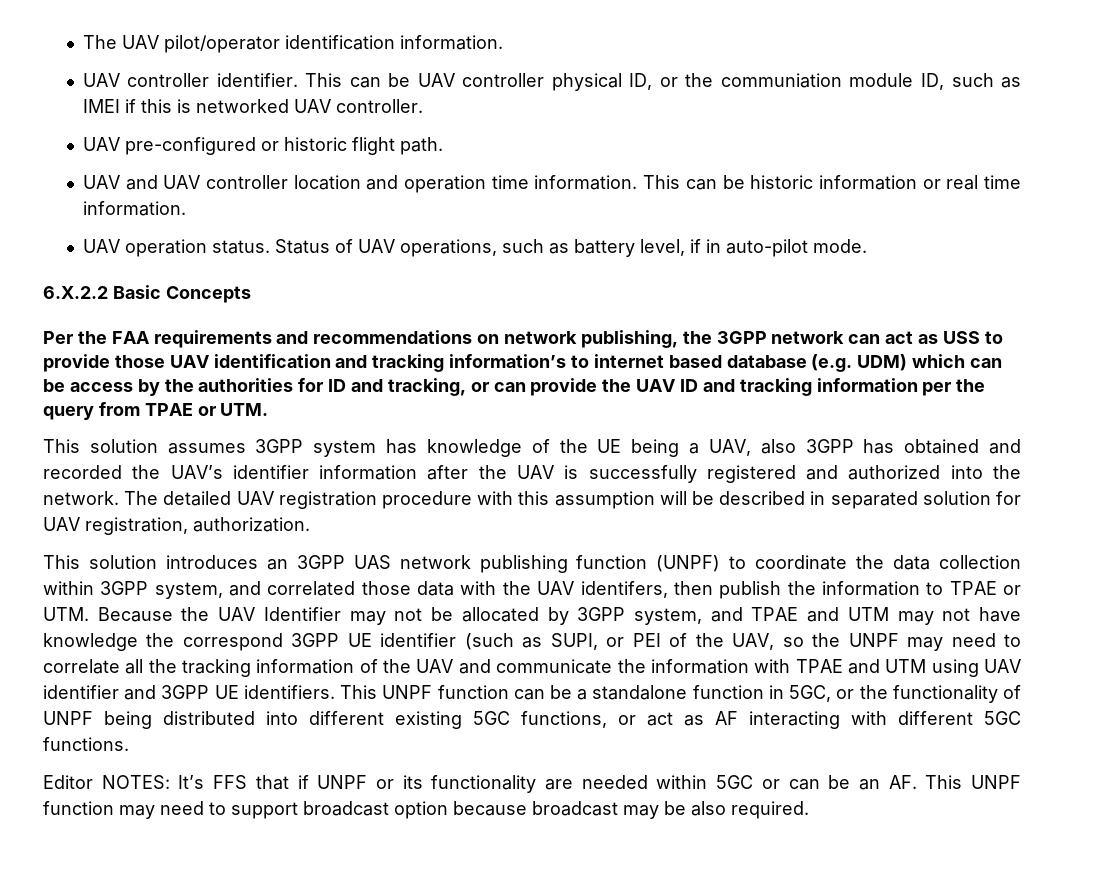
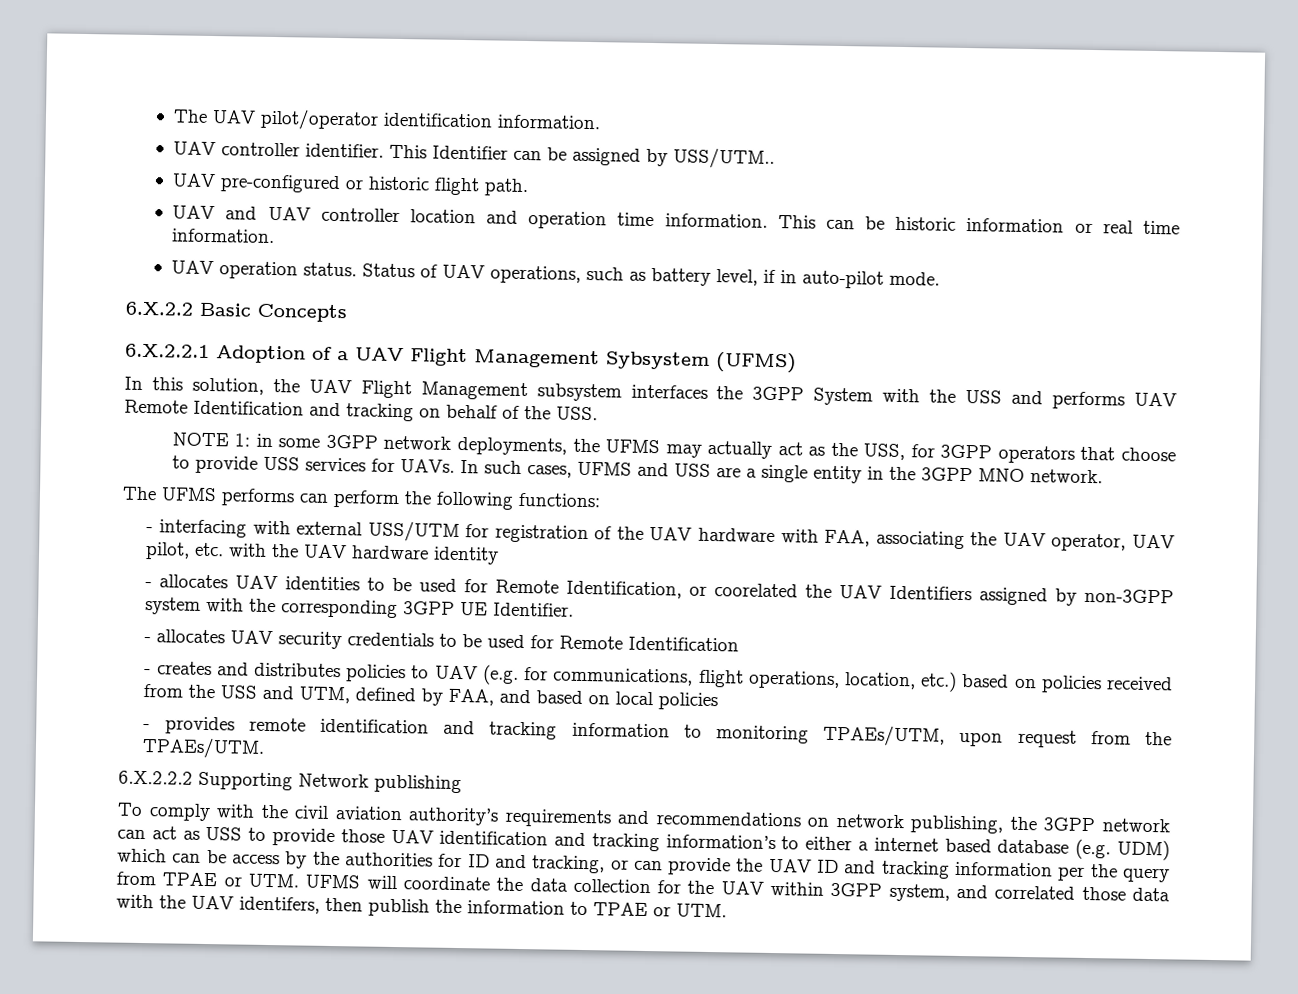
[349,73,1021,91] [82,99,423,113] can be UAV controller physical ID, or the communiation module ID, such as IMEI if this is networked UAV controller. -> [432,145,776,169] Identifier can be assigned by USS/UTM..
[43,331,149,344] Per the FAA -> [125,343,797,374] [124,376,1178,410] [124,399,598,422] [171,432,1176,464] [171,455,1103,484] [122,486,601,510] [146,519,1176,552] [145,542,500,565] [145,574,1174,606] [145,597,575,619] [144,629,740,652] [144,661,1174,694] [143,684,719,711] [143,716,1173,748] [142,736,266,759] [118,770,462,794] [117,802,500,826] 6.X.2.2.1 Adoption of a UAV Flight Management Sybsystem (UFMS) // In this solution, the UAV Flight Management subsystem interfaces the 3GPP System with the USS and performs UAV Remote Identification and tracking on behalf of the USS. // NOTE 1: in some 3GPP network deployments, the UFMS may actually act as the USS, for 3GPP operators that choose to provide USS services for UAVs. In such cases, UFMS and USS are a single entity in the 3GPP MNO network. // The UFMS performs can perform the following functions: // - interfacing with external USS/UTM for registration of the UAV hardware with FAA, associating the UAV operator, UAV pilot, etc. with the UAV hardware identity // - allocates UAV identities to be used for Remote Identification, or coorelated the UAV Identifiers assigned by non-3GPP system with the corresponding 3GPP UE Identifier. // - allocates UAV security credentials to be used for Remote Identification // - creates and distributes policies to UAV (e.g. for communications, flight operations, location, etc.) based on policies received from the USS and UTM, defined by FAA, and based on local policies // - provides remote identification and tracking information to monitoring TPAEs/UTM, upon request from the TPAEs/UTM. // 6.X.2.2.2 Supporting Network publishing // To comply with the civil aviation authority’s
(590, 361) none -> [805,836,870,851] either a
[43,439,1022,457] [43,465,1022,483] [43,491,1022,509] [43,517,310,535] [43,555,747,573] // This solution assumes 3GPP system has knowledge of the UE being a UAV, also 3GPP has obtained and recorded the UAV’s identifier information after the UAV is successfully registered and authorized into the network. The detailed UAV registration procedure with this assumption will be described in separated solution for UAV registration, authorization. // This solution introduces an 3GPP UAS network publishing function (UNPF) to -> [305,874,398,890] UFMS will
(1022, 562) none -> [657,880,764,895] for the UAV
[97,607,1021,625] [43,633,1022,651] [43,659,1022,677] [43,685,1021,703] [43,711,1021,729] [43,737,129,751] [43,775,1022,793] [43,801,809,819] Because the UAV Identifier may not be allocated by 3GPP system, and TPAE and UTM may not have knowledge the correspond 3GPP UE identifier (such as SUPI, or PEI of the UAV, so the UNPF may need to correlate all the tracking information of the UAV and communicate the information with TPAE and UTM using UAV identifier and 3GPP UE identifiers. This UNPF function can be a standalone function in 5GC, or the functionality of UNPF being distributed into different existing 5GC functions, or act as AF interacting with different 5GC functions. // Editor NOTES: It’s FFS that if UNPF or its functionality are needed within 5GC or can be an AF. This UNPF function may need to support broadcast option because broadcast may be also required. -> (727, 910) none

